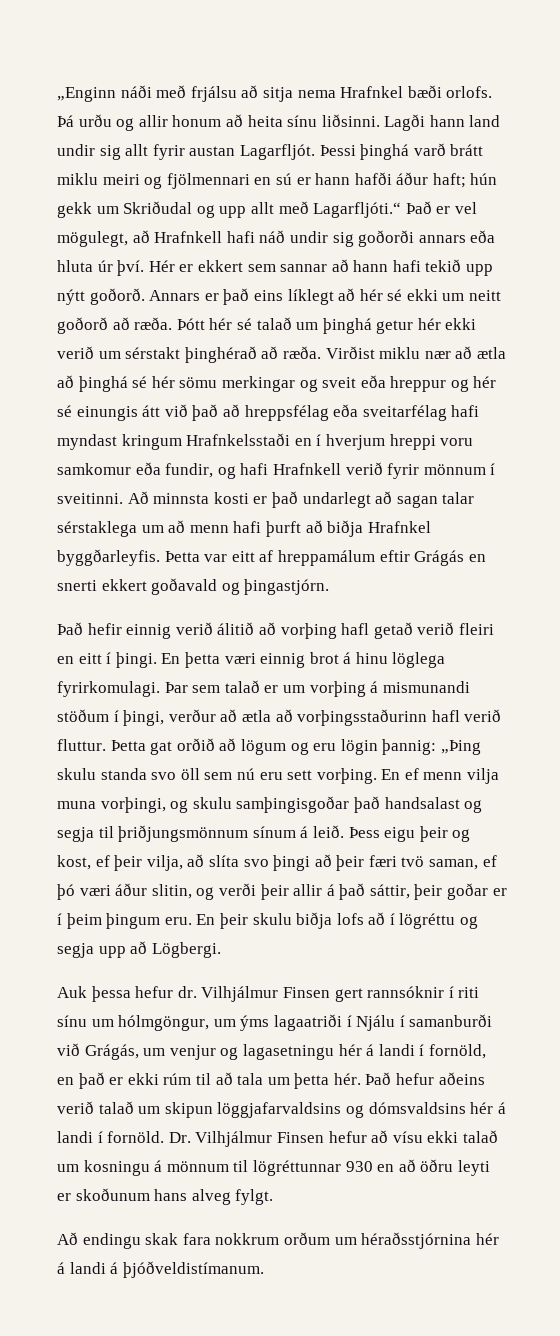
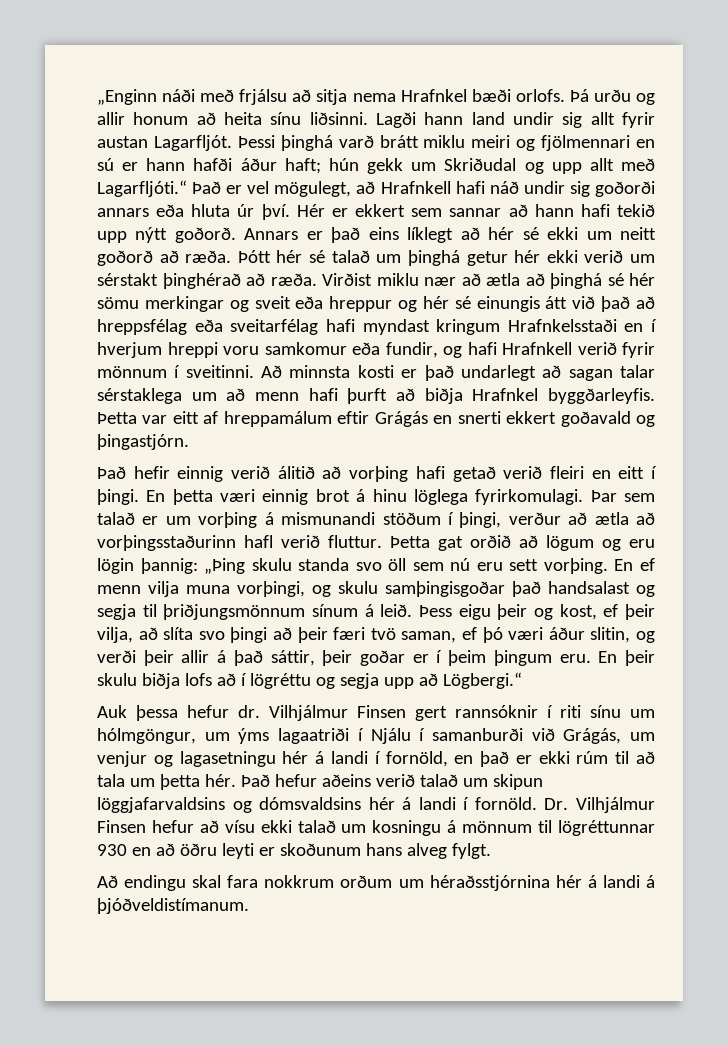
[341,623,370,635] hafl -> [415,466,445,479] hafi
[151,942,221,958] Lögbergi. -> [442,672,522,689] Lögbergi.“
[145,1233,179,1245] skak -> [192,875,222,888] skal

